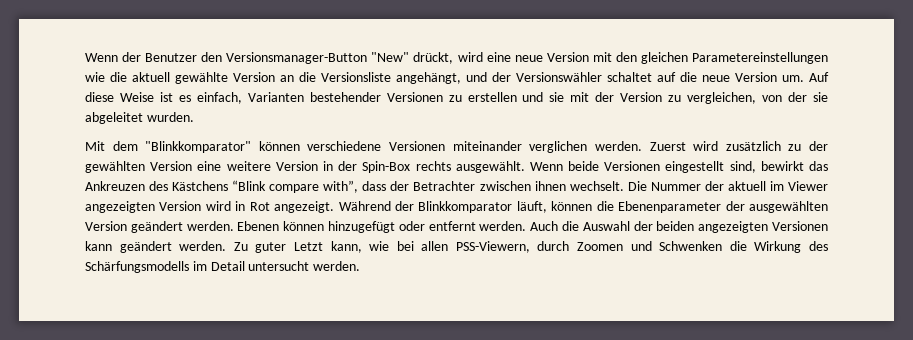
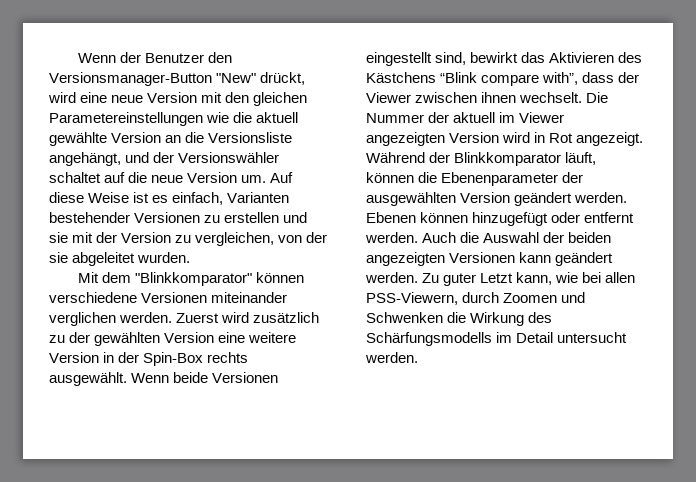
[85,181,145,191] Ankreuzen -> [549,52,615,63] Aktivieren
[413,181,476,191] Betrachter -> [366,92,411,103] Viewer

